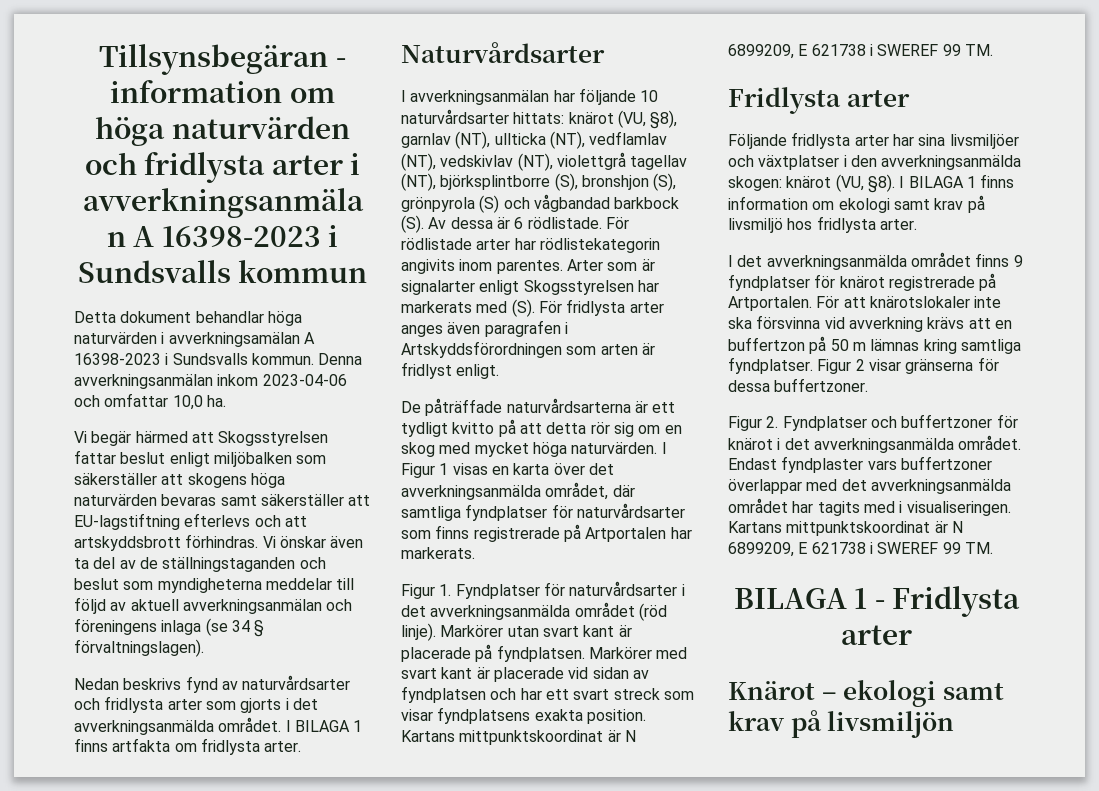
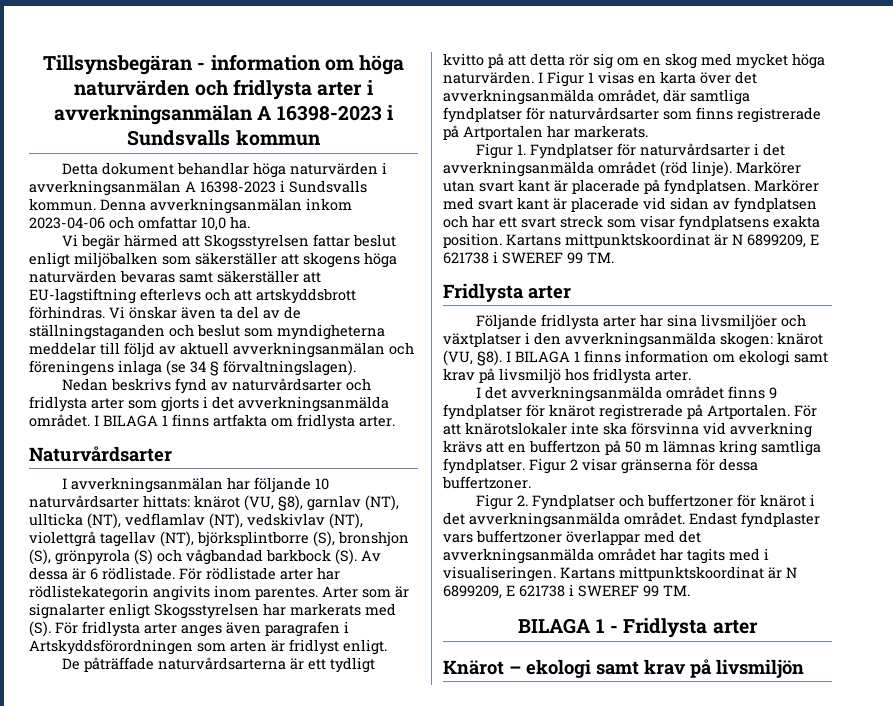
[168,332,300,347] avverkningsamälan -> [29,180,181,196] avverkningsanmälan

